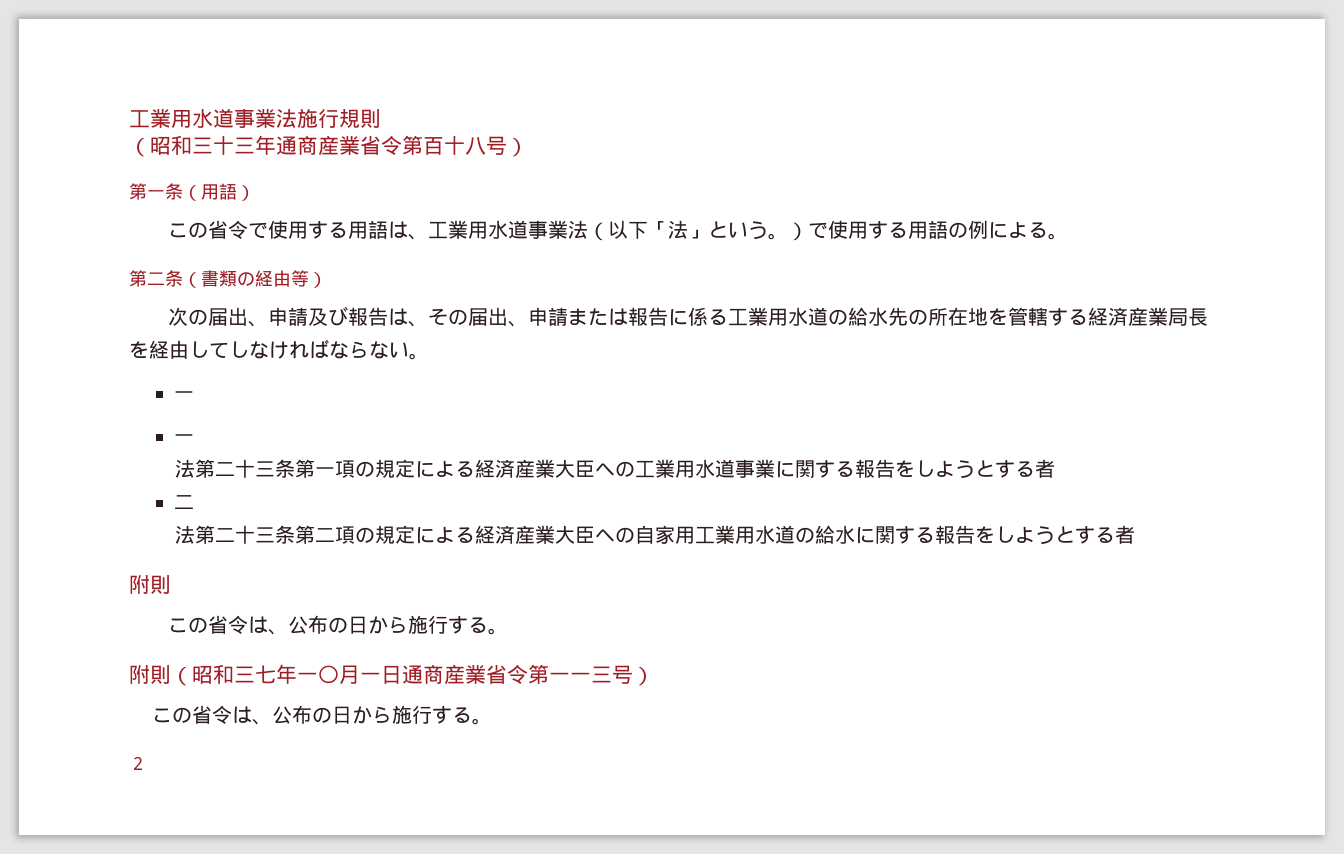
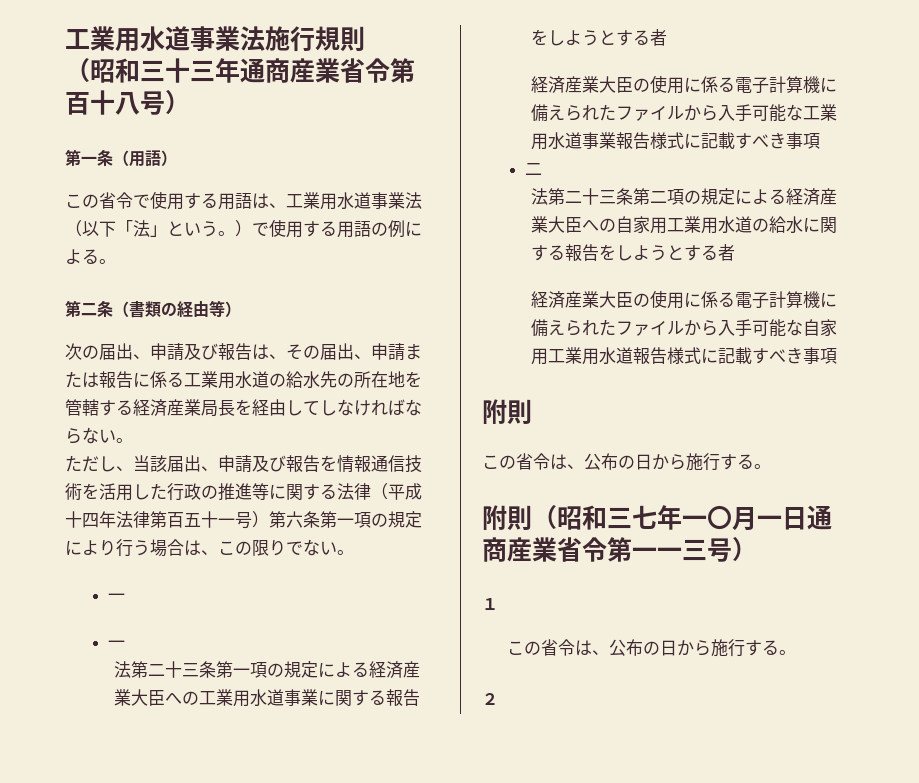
(429, 356) none -> [65,455,422,473] [65,483,422,501] [65,511,422,529] [65,539,354,557] // ただし、当該届出、申請及び報告を情報通信技術を活用した行政の推進等に関する法律（平成十四年法律第百五十一号）第六条第一項の規定により行う場合は、この限りでない。
(1056, 468) none -> [531,75,838,94] [531,104,838,122] [531,132,821,150] // 経済産業大臣の使用に係る電子計算機に備えられたファイルから入手可能な工業用水道事業報告様式に記載すべき事項
(1136, 534) none -> [531,290,838,309] [531,319,838,337] [531,347,838,365] // 経済産業大臣の使用に係る電子計算機に備えられたファイルから入手可能な自家用工業用水道報告様式に記載すべき事項
(654, 676) none -> [482,598,498,610] // １

